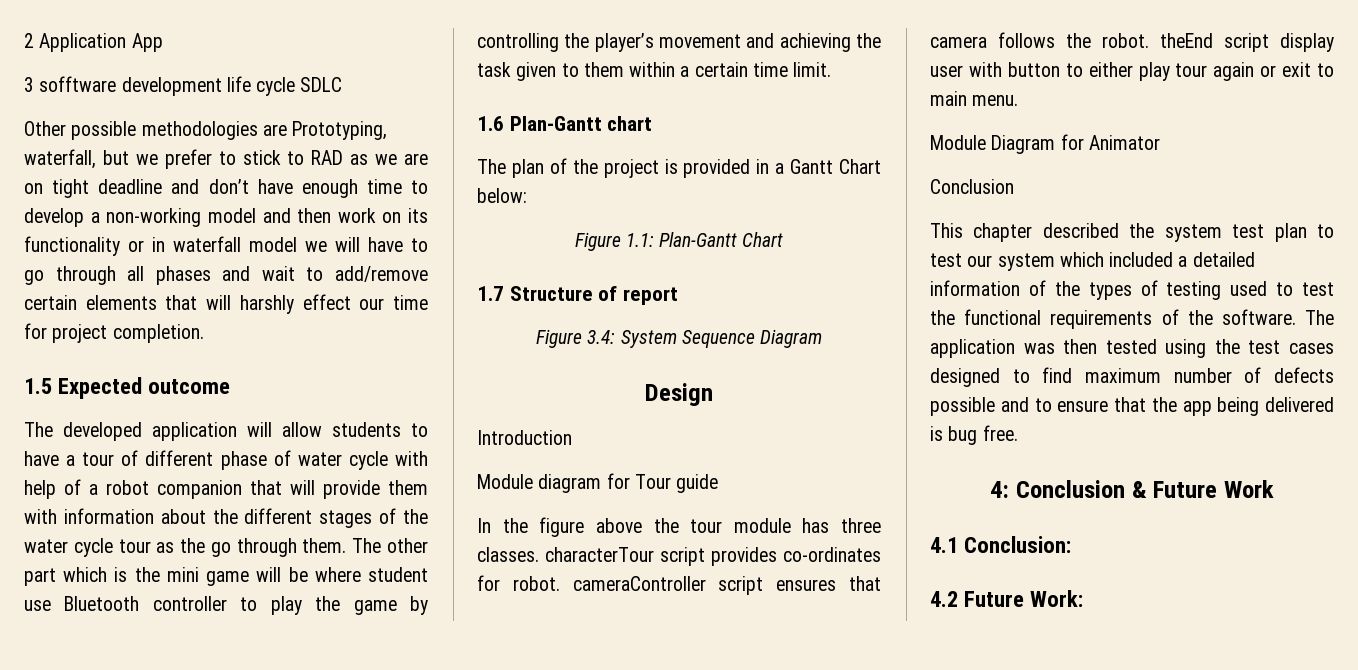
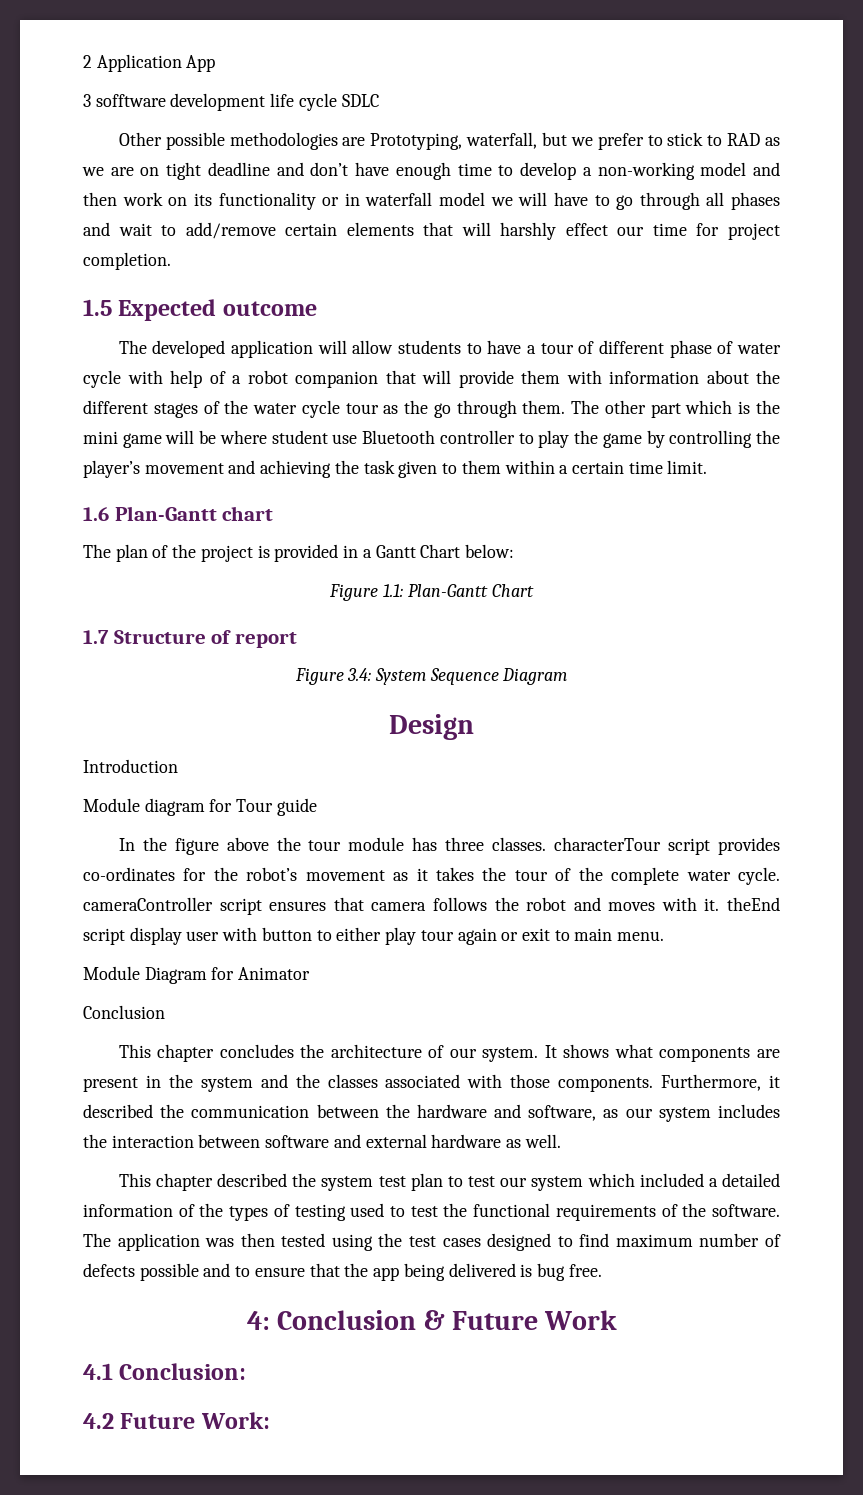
[512,576,560,591] robot. -> [213,867,781,885] the robot’s movement as it takes the tour of the complete water cycle.
[1102,33,1149,48] robot. -> [526,897,720,911] robot and moves with it.
(1014, 186) none -> [118,1044,780,1062] [83,1074,780,1092] [83,1104,780,1122] [83,1134,561,1148] // This chapter concludes the architecture of our system. It shows what components are present in the system and the classes associated with those components. Furthermore, it described the communication between the hardware and software, as our system includes the interaction between software and external hardware as well.

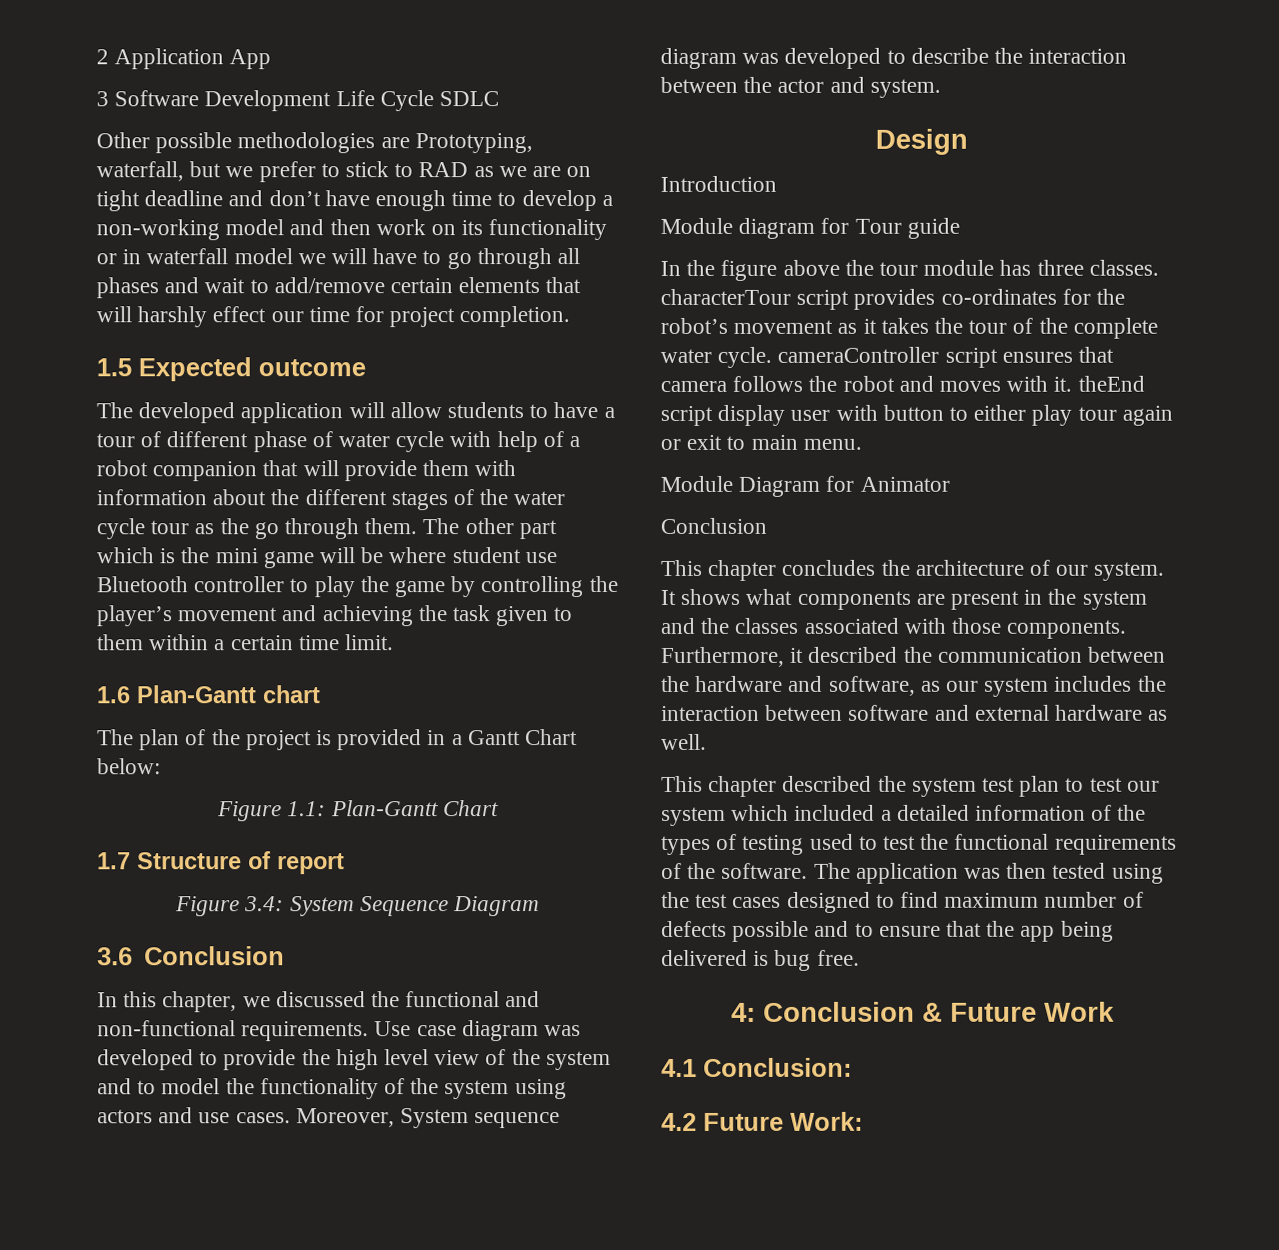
[95,93,337,111] sofftware development life cycle -> [114,90,434,112] Software Development Life Cycle
(568, 676) none -> [97,946,285,966] [97,991,541,1013] [97,1020,582,1042] [97,1049,611,1071] [97,1078,567,1100] [97,1107,561,1129] [660,47,1128,69] [660,76,941,98] // 3.6 Conclusion // In this chapter, we discussed the functional and non-functional requirements. Use case diagram was developed to provide the high level view of the system and to model the functionality of the system using actors and use cases. Moreover, System sequence diagram was developed to describe the interaction between the actor and system.

